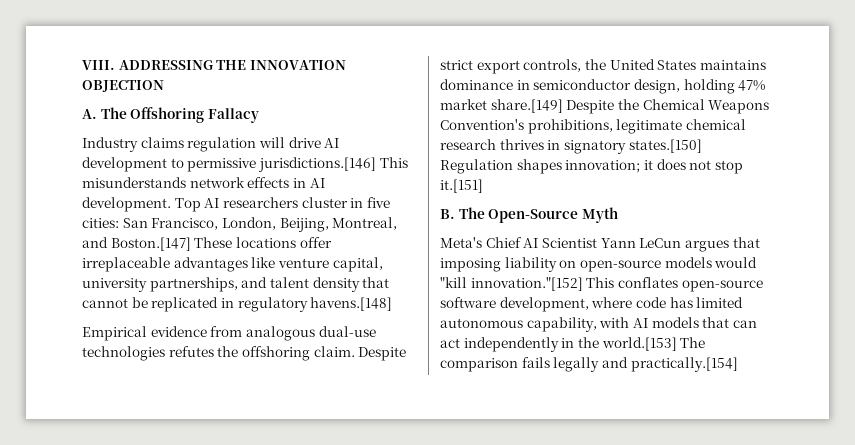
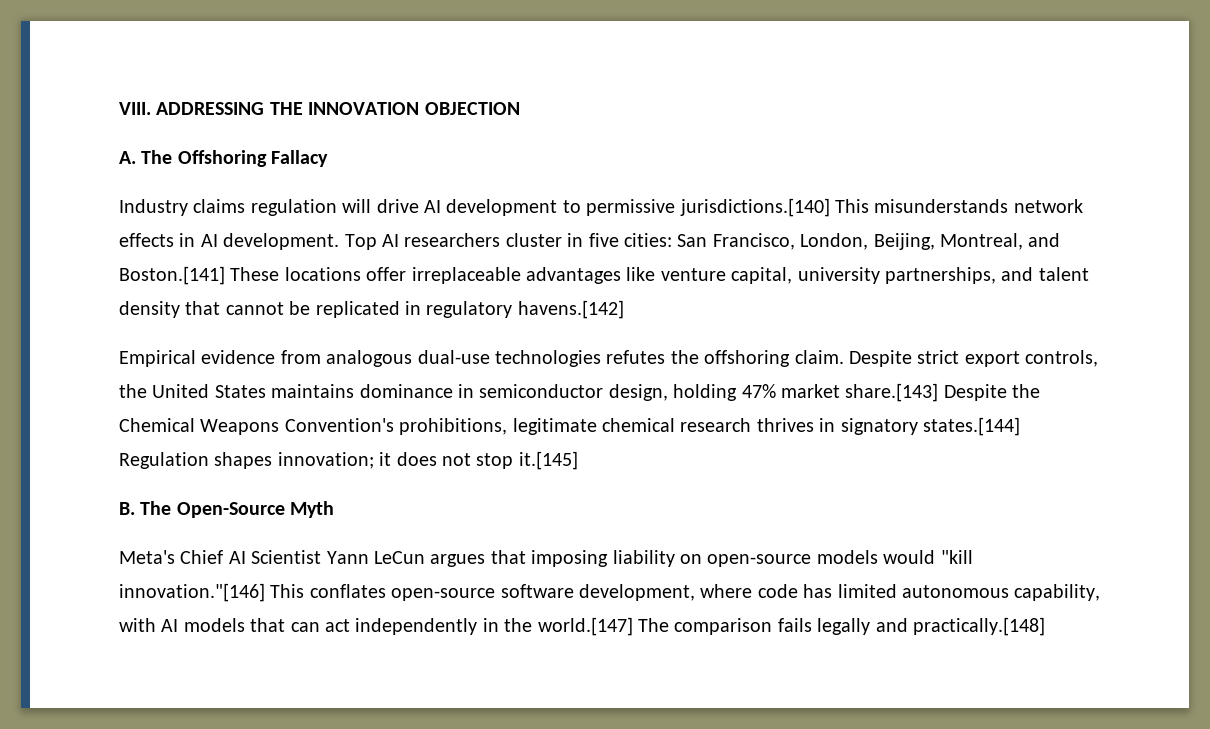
[257,157,376,172] jurisdictions.[146] -> [679,198,830,217] jurisdictions.[140]
[110,237,191,251] Boston.[147] -> [119,266,225,285] Boston.[141]
[310,297,393,311] havens.[148] -> [517,300,624,319] havens.[142]
[490,99,563,113] share.[149] -> [845,383,939,402] share.[143]
[628,139,702,153] states.[150] -> [922,417,1020,436] states.[144]
[440,179,483,193] it.[151] -> [518,451,578,470] it.[145]
[470,277,583,291] innovation."[152] -> [119,583,265,602] innovation."[146]
[601,337,677,351] world.[153] -> [537,617,633,636] world.[147]
[630,357,738,372] practically.[154] -> [912,617,1045,636] practically.[148]

